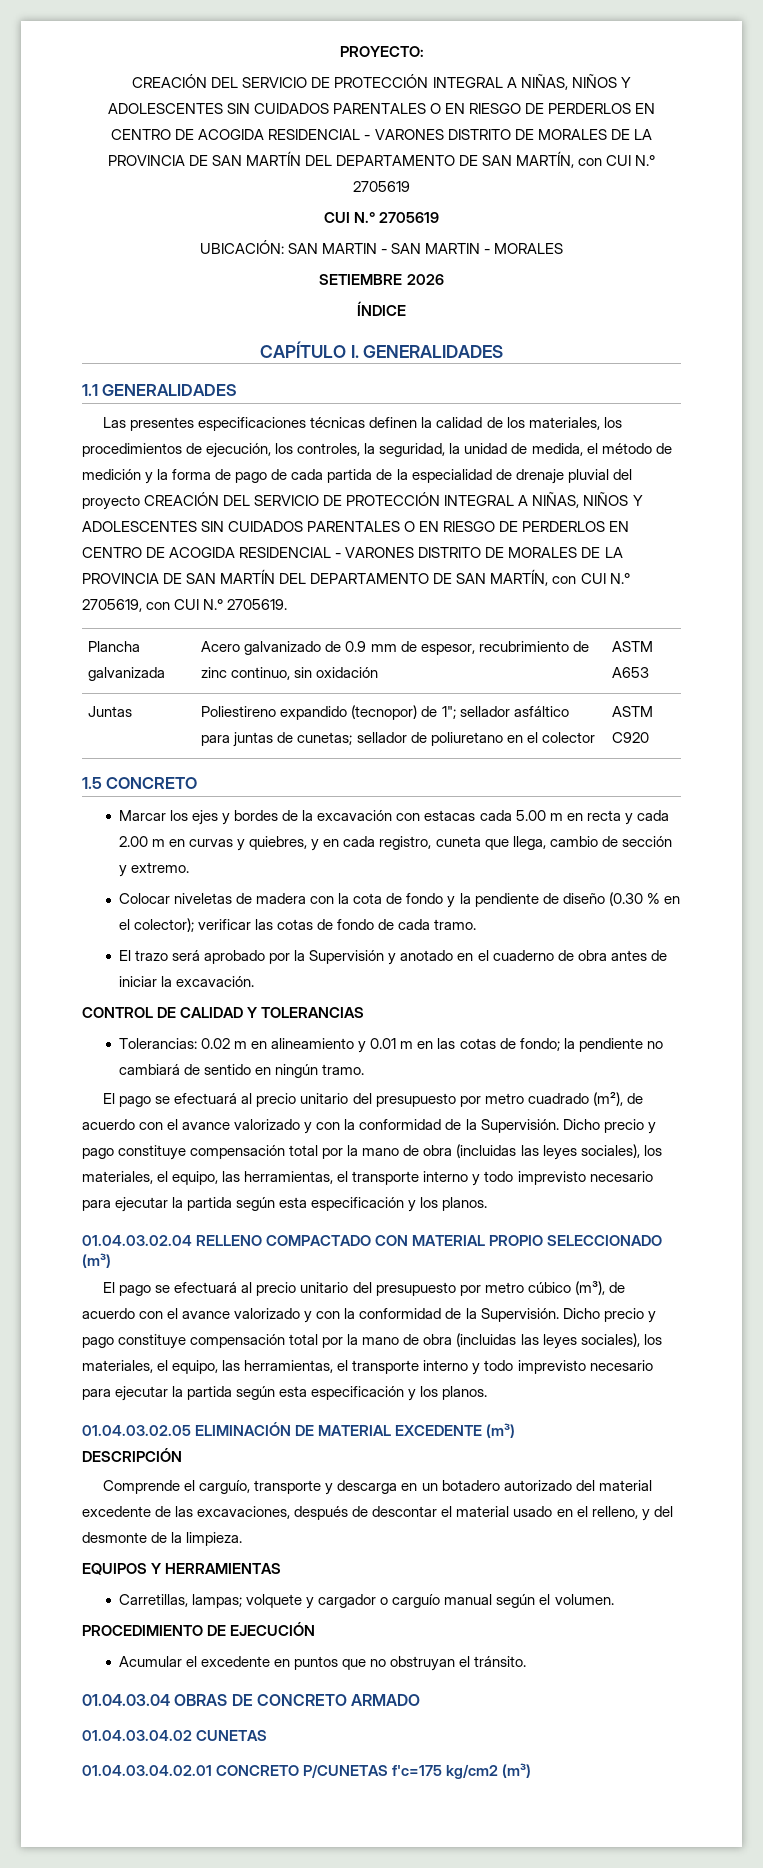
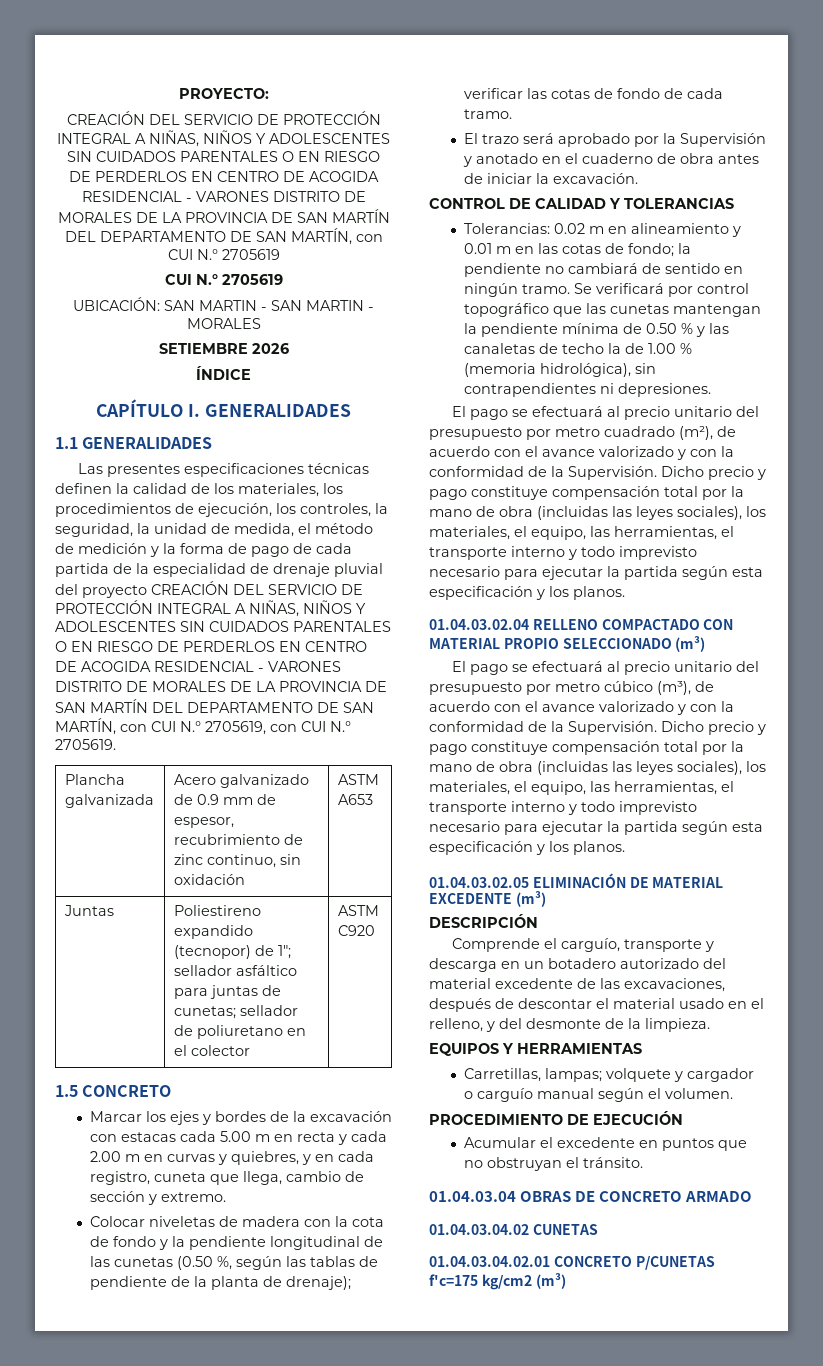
[542,892,680,906] [119,918,195,932] de diseño (0.30 % en el colector); -> [269,1236,383,1250] [89,1256,378,1270] [89,1276,351,1290] longitudinal de las cunetas (0.50 %, según las tablas de pendiente de la planta de drenaje);
(365, 1069) none -> [573,283,749,297] [463,303,761,317] [463,323,729,337] [463,343,692,354] [463,363,656,377] [463,383,711,397] Se verificará por control topográfico que las cunetas mantengan la pendiente mínima de 0.50 % y las canaletas de techo la de 1.00 % (memoria hidrológica), sin contrapendientes ni depresiones.

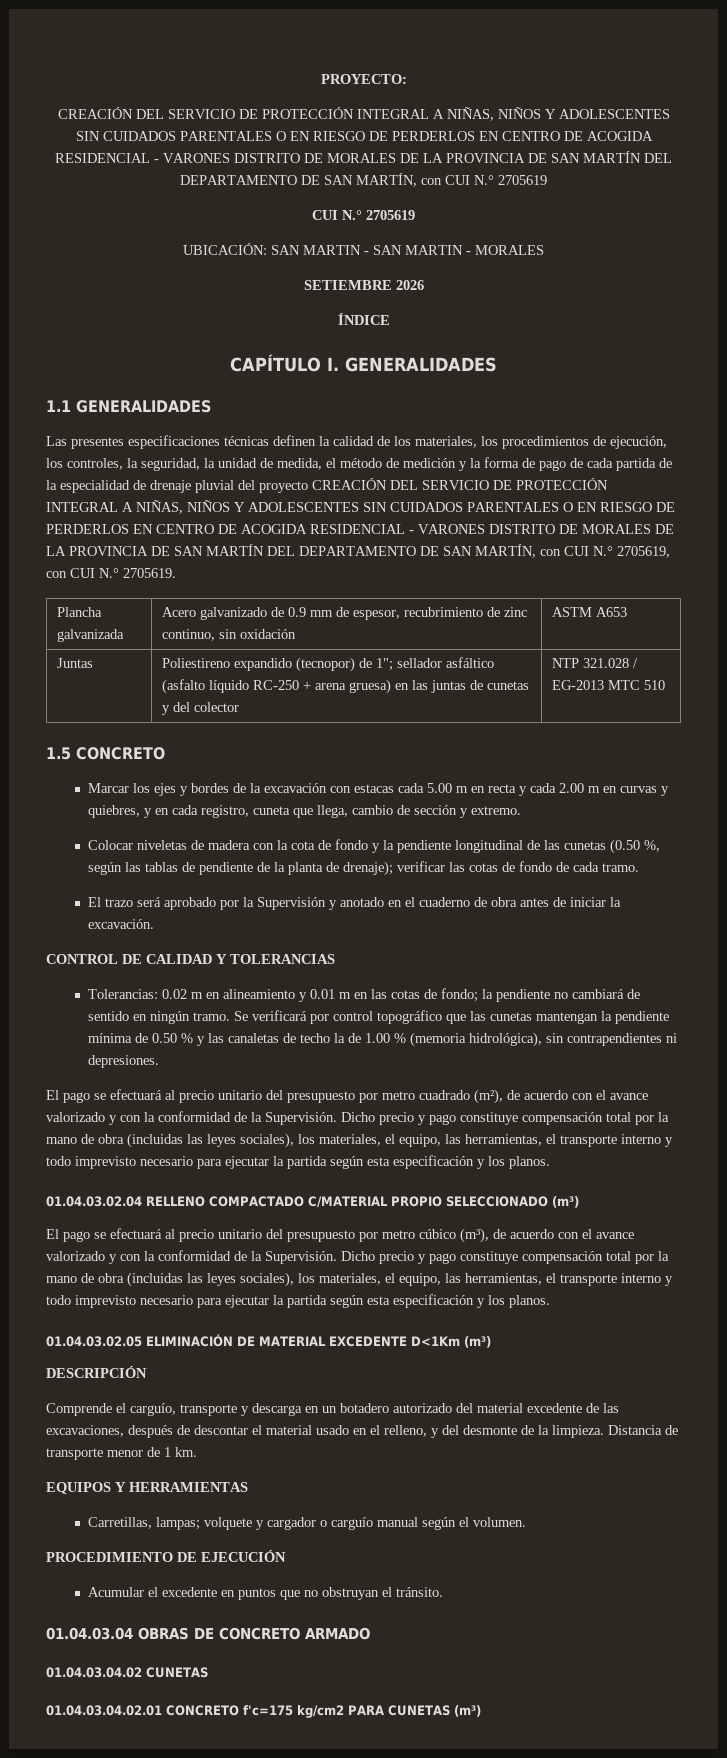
[173,985,281,999] [173,1005,298,1019] [173,1025,306,1039] [173,1045,250,1056] [337,905,379,916] [337,925,375,936] para juntas de cunetas; sellador de poliuretano en el colector | ASTM C920 -> [161,679,529,694] [161,702,239,715] [551,658,638,668] [551,680,665,690] (asfalto líquido RC-250 + arena gruesa) en las juntas de cunetas y del colector | NTP 321.028 / EG-2013 MTC 510
[703,619,734,630] [429,638,500,649] CON MATERIAL -> [307,1196,388,1208] C/MATERIAL
(512, 898) none -> [410,1336,460,1346] D<1Km
(710, 1025) none -> [608,1425,678,1435] [46,1447,197,1460] Distancia de transporte menor de 1 km.
[635,1256,715,1270] P/CUNETAS -> (239, 1710) none
(532, 1282) none -> [348,1705,450,1716] PARA CUNETAS

